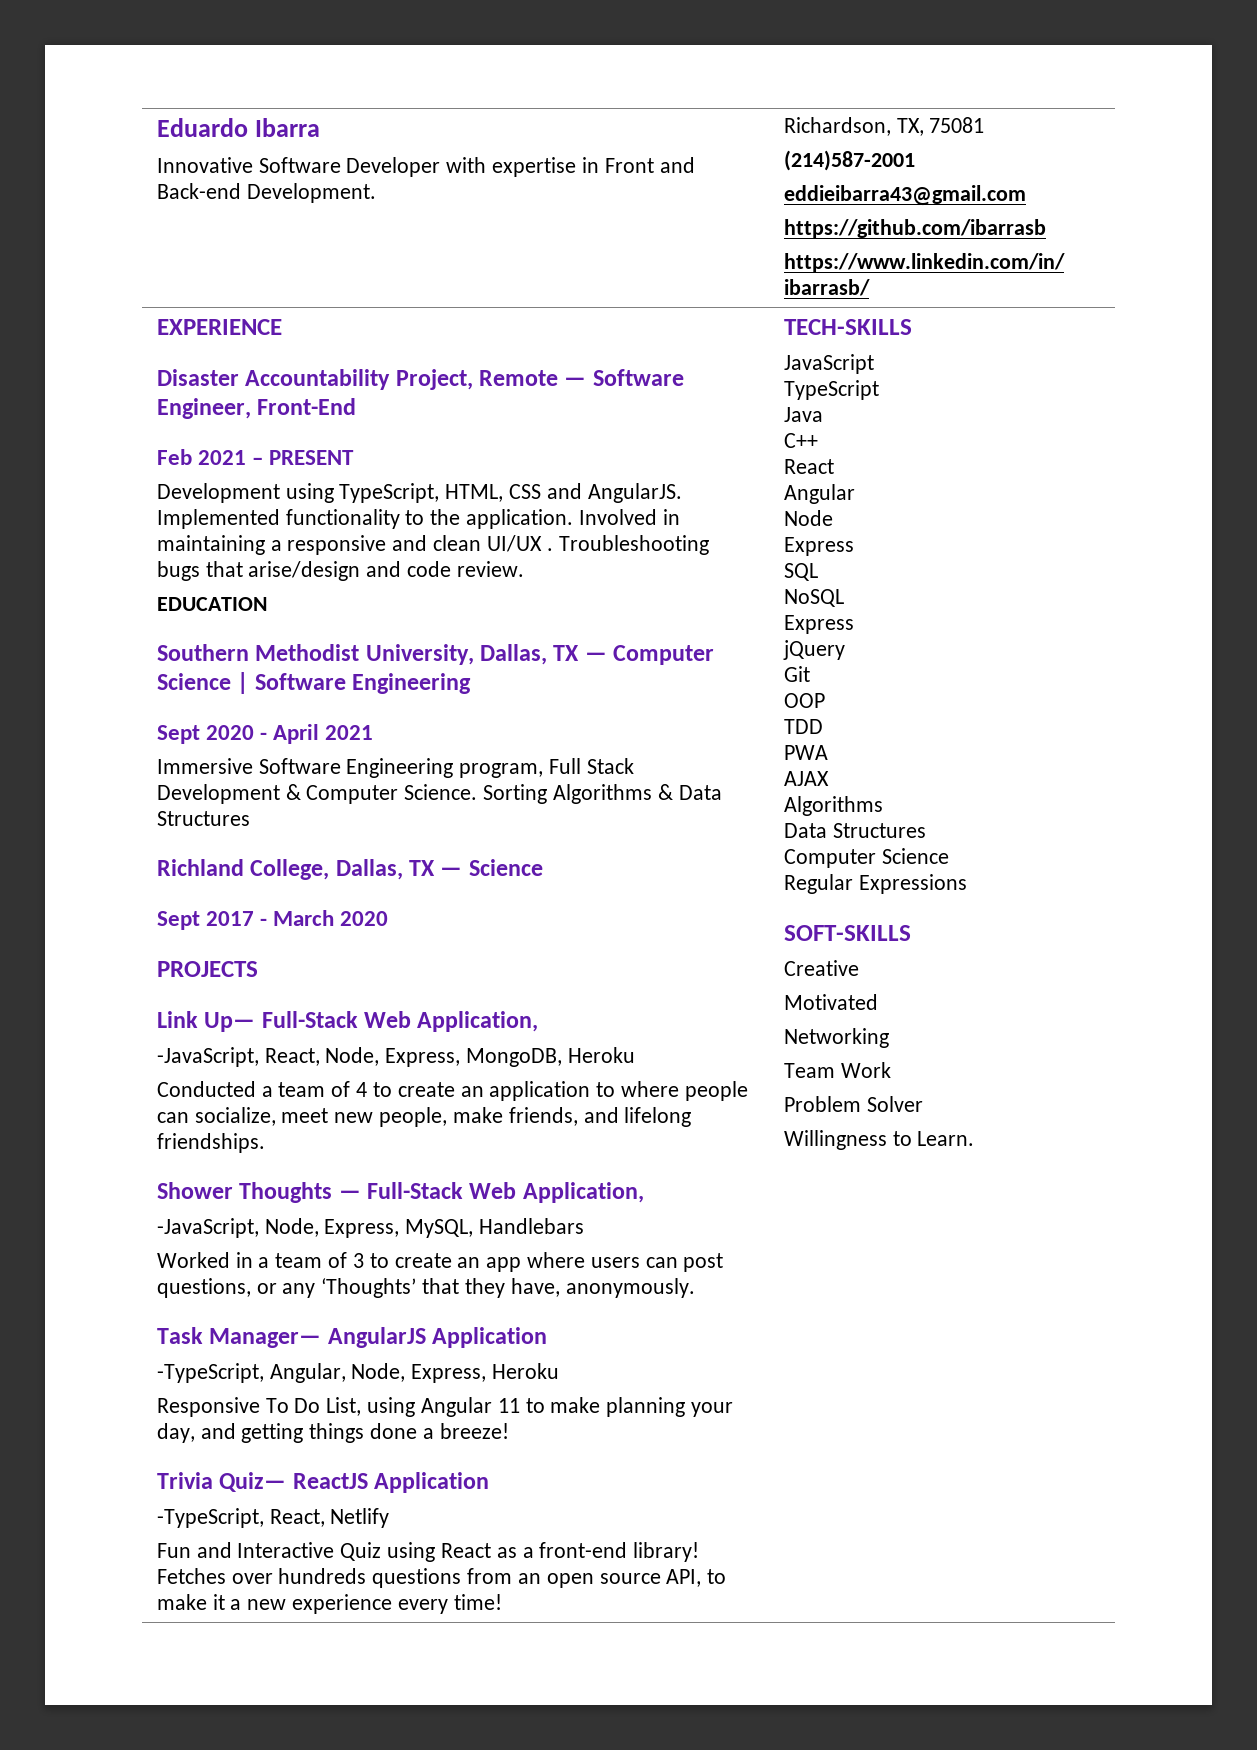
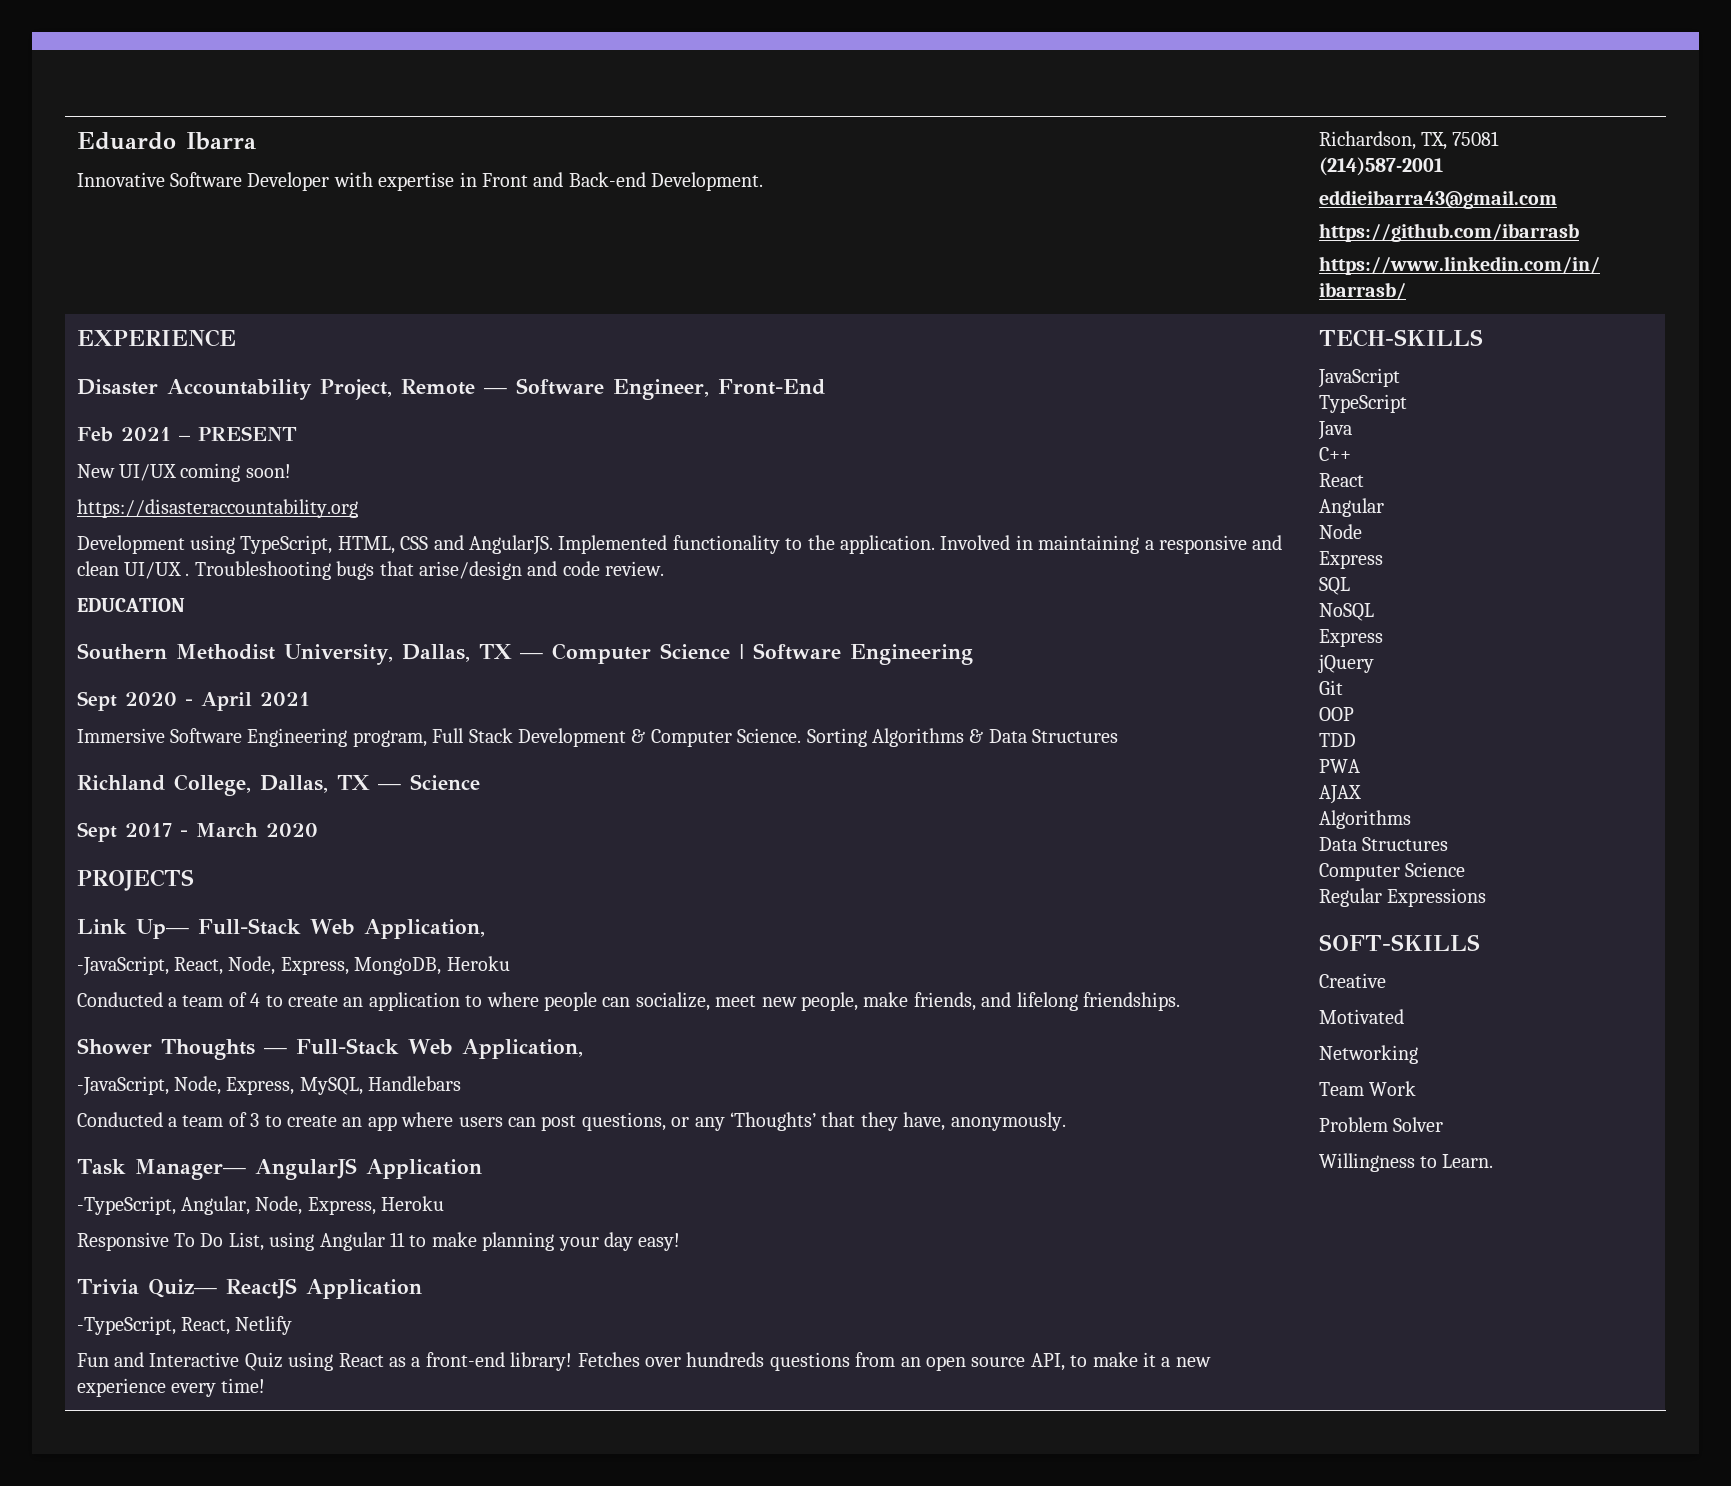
(355, 457) none -> [76,463,291,482] [76,499,358,518] // New UI/UX coming soon! // https://disasteraccountability.org
[156,1252,253,1268] Worked in -> [76,1112,163,1127] Conducted
[156,1423,509,1443] day, and getting things done a breeze! -> [603,1232,681,1251] day easy!

